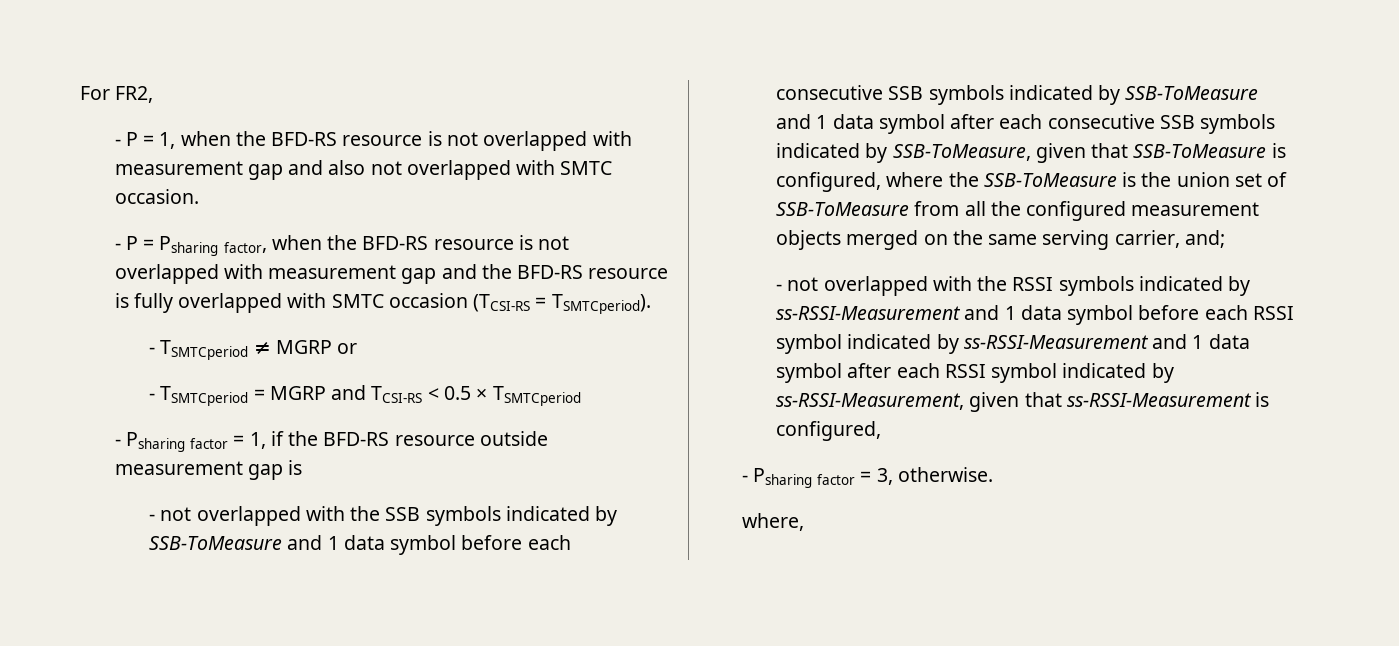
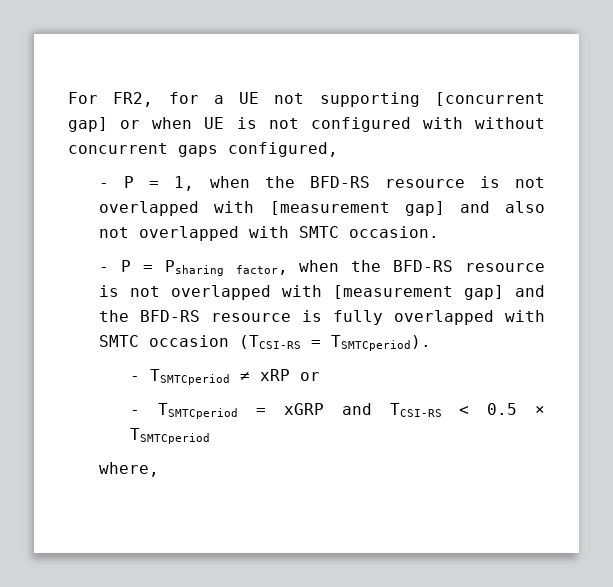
(154, 94) none -> [168,92,545,107] [68,117,545,132] [68,142,338,157] for a UE not supporting [concurrent gap] or when UE is not configured with without concurrent gaps configured,
[114,161,283,180] measurement gap -> [269,201,445,216] [measurement gap]
[268,265,437,284] measurement gap -> [333,285,505,300] [measurement gap]
[275,340,332,354] MGRP -> [260,369,291,381] xRP
[269,386,326,400] MGRP -> [283,403,324,415] xGRP
[114,431,548,452] [114,460,303,480] [149,506,618,526] [149,535,571,555] [776,85,1259,105] [776,114,1276,134] [776,143,1286,163] [776,172,1288,192] [776,201,1260,221] [776,230,1226,250] [776,276,1251,296] [776,305,1295,325] [776,334,1250,354] [776,363,1174,383] [776,392,1270,412] [776,421,882,441] [741,467,993,488] // - Psharing factor = 1, if the BFD-RS resource outside measurement gap is // - not overlapped with the SSB symbols indicated by SSB-ToMeasure and 1 data symbol before each consecutive SSB symbols indicated by SSB-ToMeasure and 1 data symbol after each consecutive SSB symbols indicated by SSB-ToMeasure, given that SSB-ToMeasure is configured, where the SSB-ToMeasure is the union set of SSB-ToMeasure from all the configured measurement objects merged on the same serving carrier, and; // - not overlapped with the RSSI symbols indicated by ss-RSSI-Measurement and 1 data symbol before each RSSI symbol indicated by ss-RSSI-Measurement and 1 data symbol after each RSSI symbol indicated by ss-RSSI-Measurement, given that ss-RSSI-Measurement is configured, // - Psharing factor = 3, otherwise. -> (211, 436) none

